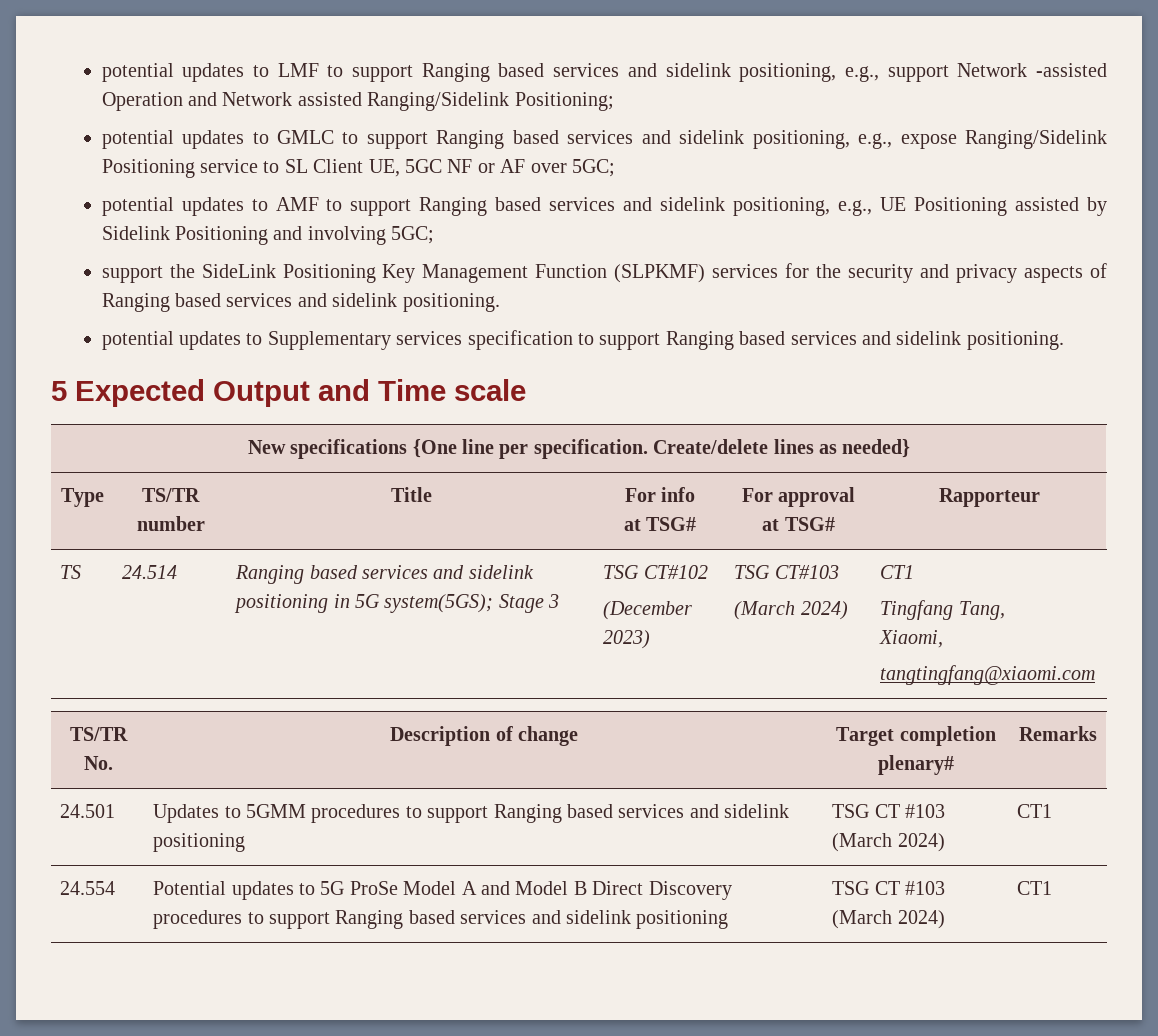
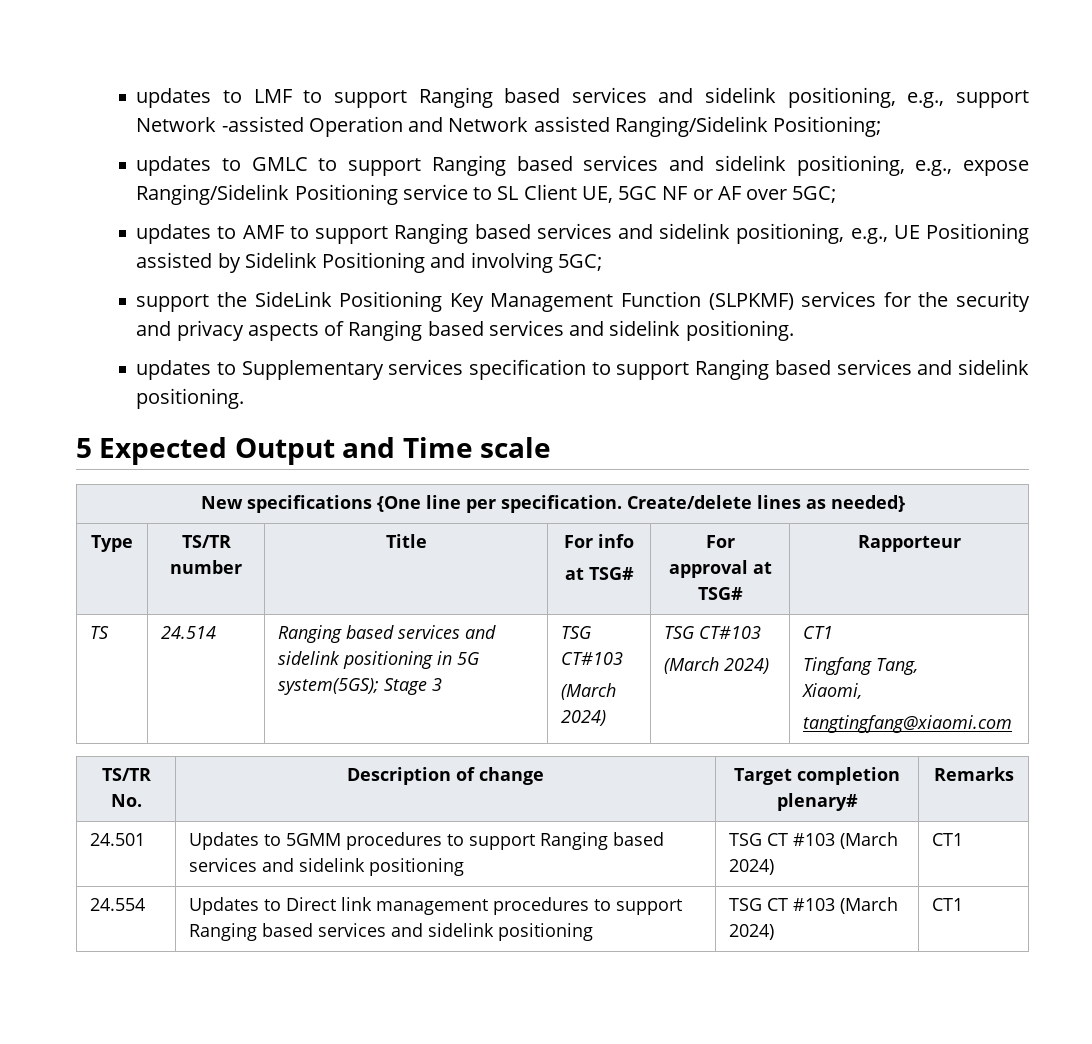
[101,63,174,82] potential -> (136, 98) none
[101,130,174,149] potential -> (882, 126) none
[101,197,174,216] potential -> (837, 194) none
[101,331,174,350] potential -> (794, 330) none
[643,565,708,579] [603,601,693,620] [603,630,651,649] CT#102 // (December 2023) -> [561,652,624,665] [561,683,617,700] [561,710,607,726] CT#103 // (March 2024)
[153,881,732,900] Potential updates to 5G ProSe Model A and Model B Direct Discovery -> [189,897,489,915] Updates to Direct link management

